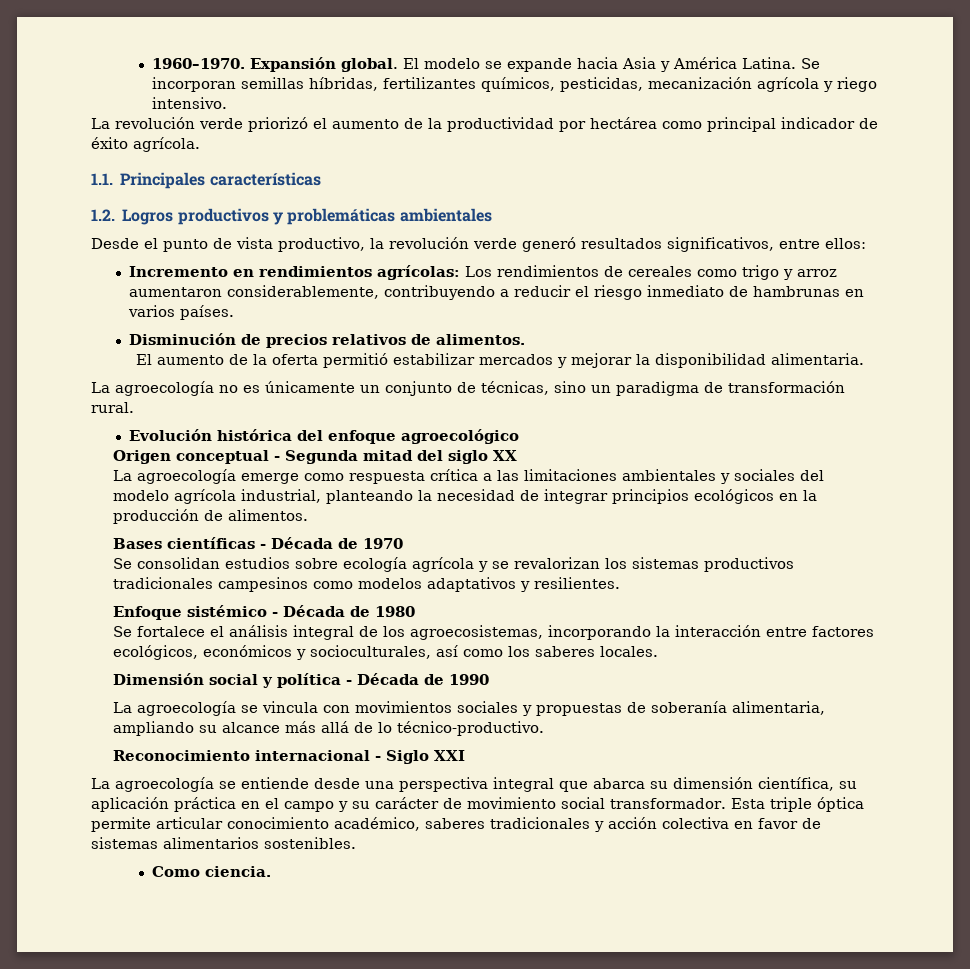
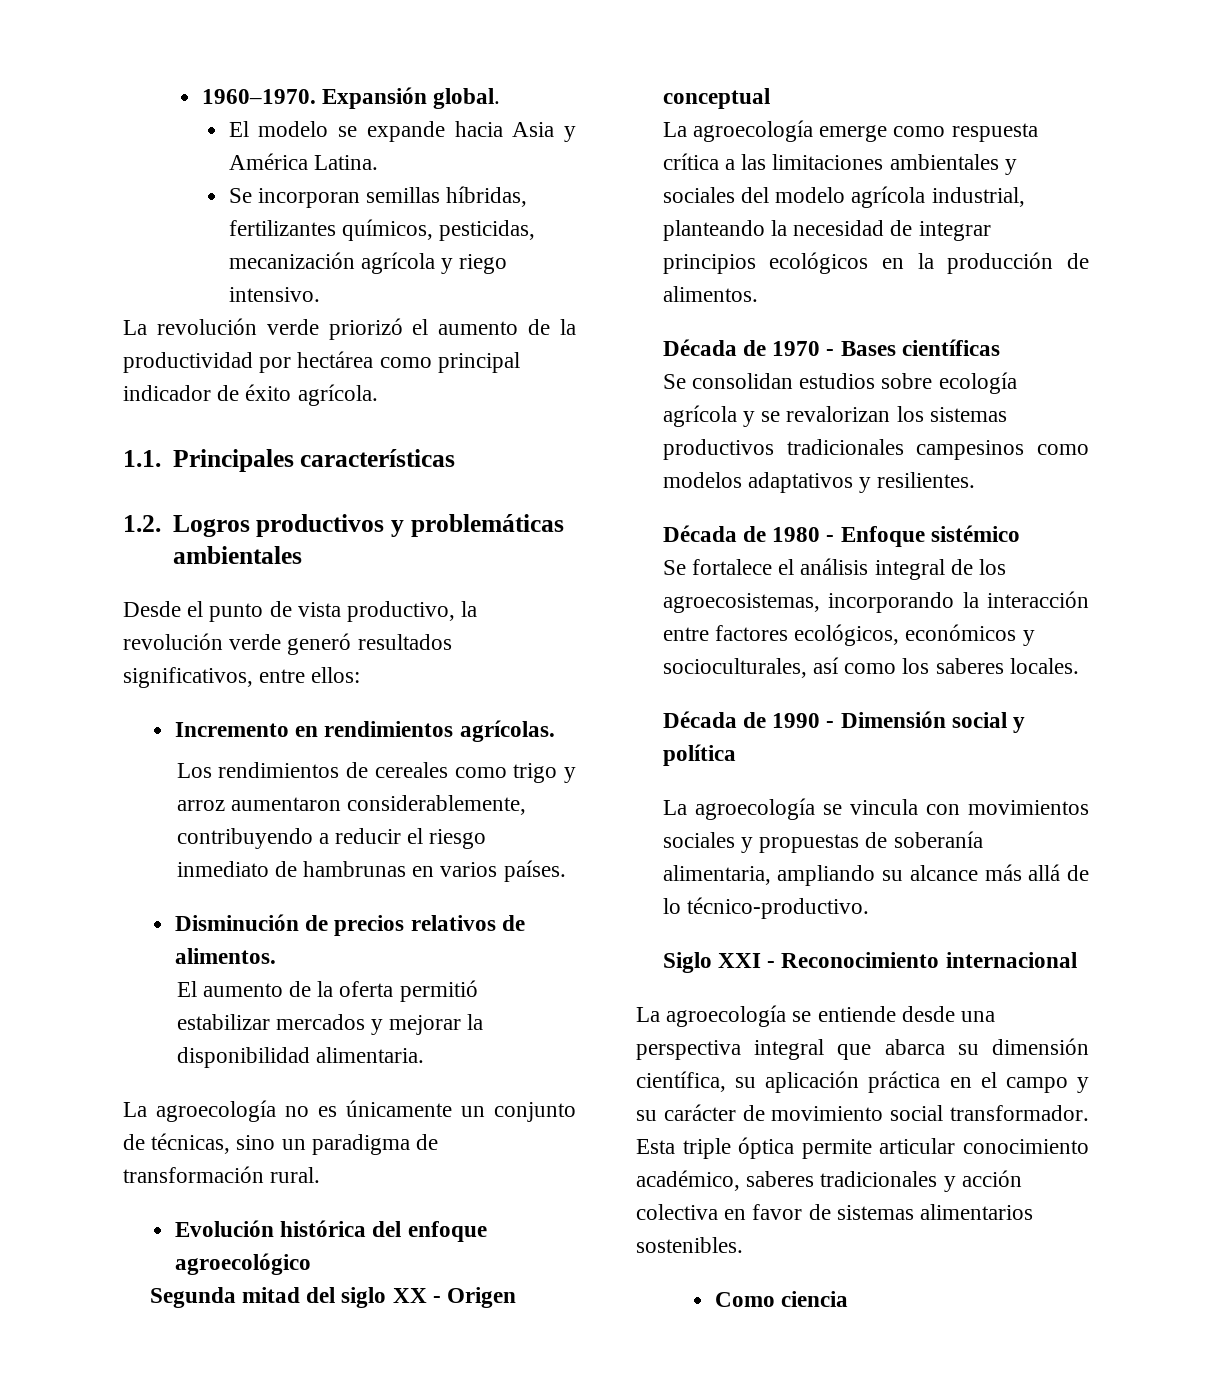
(398, 65) none -> (501, 98) //
(796, 63) none -> (378, 162) //
[377,265,461,280] agrícolas: -> [459,720,555,742] agrícolas. //
[113,450,281,464] Origen conceptual - -> (312, 1264) none
(518, 455) none -> [432,1287,517,1308] [662,88,770,109] - Origen conceptual
[113,537,267,549] Bases científicas - -> (758, 294) none
(404, 543) none -> [826,339,1000,356] - Bases científicas
[113,605,279,620] Enfoque sistémico - -> (976, 480) none
(416, 611) none -> [826,525,1020,547] - Enfoque sistémico
(659, 651) none -> [662,711,835,728] Década de 1990 -
[346,673,490,685] - Década de 1990 -> (736, 755) none
(545, 728) none -> [662,952,776,973] Siglo XXI -
[375,750,466,764] - Siglo XXI -> (1077, 960) none
[204,866,271,877] ciencia. -> [781,1291,849,1307] ciencia

